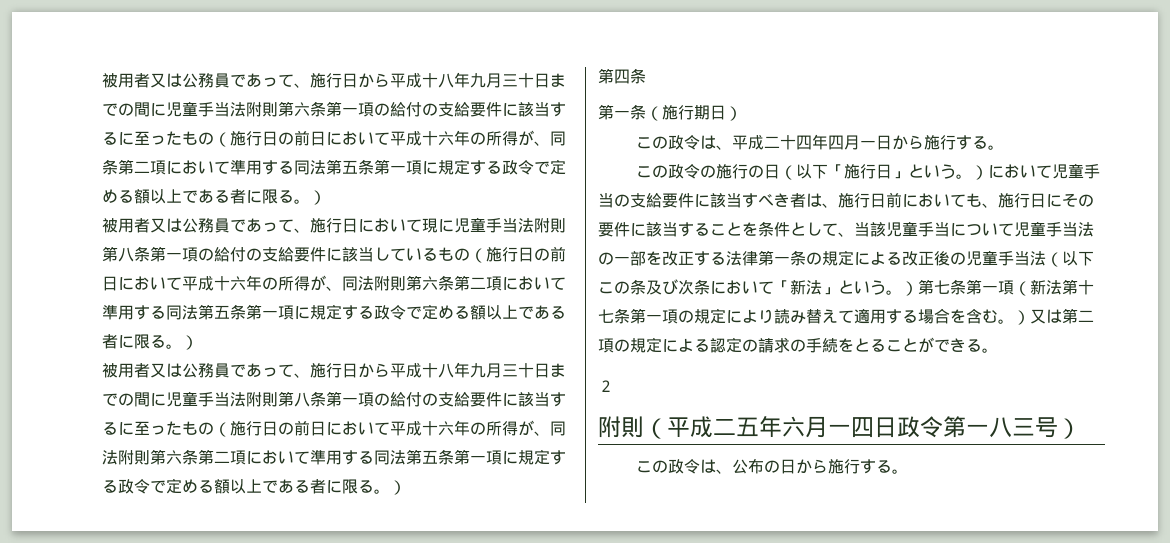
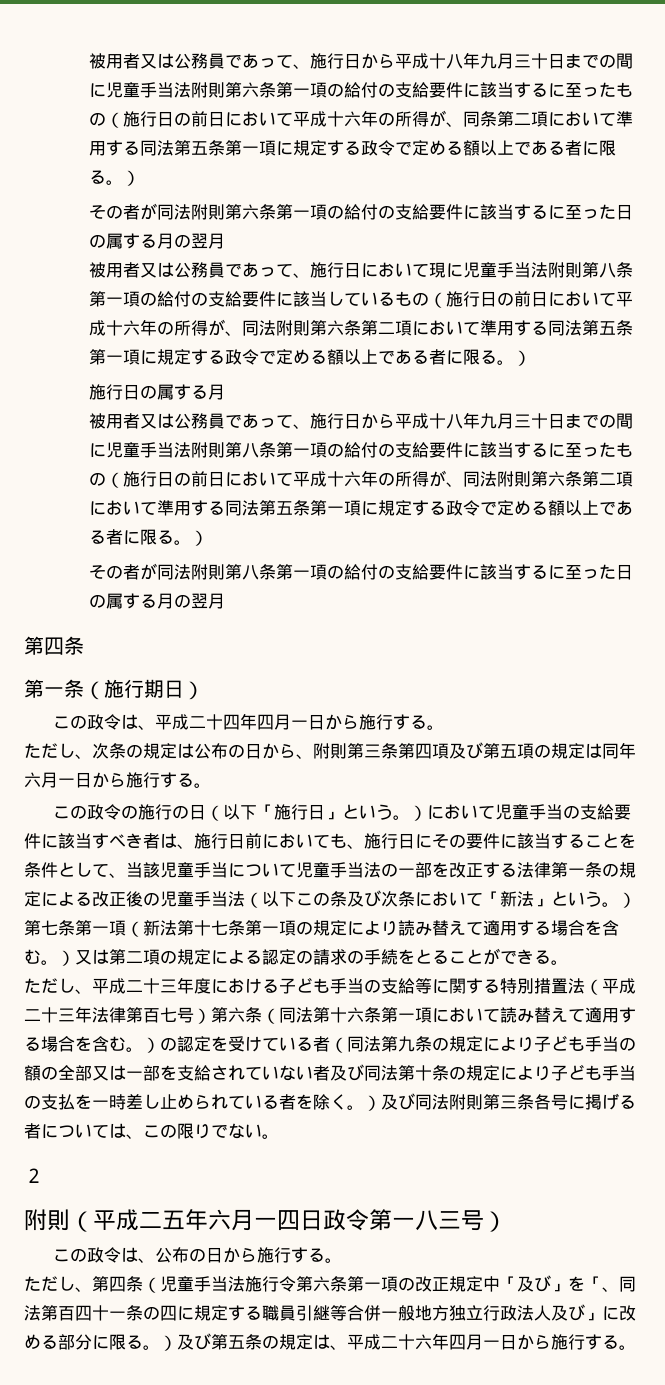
(327, 197) none -> [89,203,634,220] [89,233,226,249] // その者が同法附則第六条第一項の給付の支給要件に該当するに至った日の属する月の翌月
(199, 342) none -> [89,384,226,400] // 施行日の属する月
(407, 487) none -> [89,563,634,580] [89,593,226,609] // その者が同法附則第八条第一項の給付の支給要件に該当するに至った日の属する月の翌月
(1005, 147) none -> [24,742,636,759] [24,772,211,788] // ただし、次条の規定は公布の日から、附則第三条第四項及び第五項の規定は同年六月一日から施行する。
(998, 350) none -> [24,977,636,995] [24,1006,636,1024] [24,1035,636,1053] [24,1064,636,1081] [24,1093,636,1111] [24,1123,279,1139] // ただし、平成二十三年度における子ども手当の支給等に関する特別措置法（平成二十三年法律第百七号）第六条（同法第十六条第一項において読み替えて適用する場合を含む。）の認定を受けている者（同法第九条の規定により子ども手当の額の全部又は一部を支給されていない者及び同法第十条の規定により子ども手当の支払を一時差し止められている者を除く。）及び同法附則第三条各号に掲げる者については、この限りでない。
(909, 471) none -> [24,1275,636,1293] [24,1304,636,1321] [24,1333,636,1351] // ただし、第四条（児童手当法施行令第六条第一項の改正規定中「及び」を「、同法第百四十一条の四に規定する職員引継等合併一般地方独立行政法人及び」に改める部分に限る。）及び第五条の規定は、平成二十六年四月一日から施行する。

